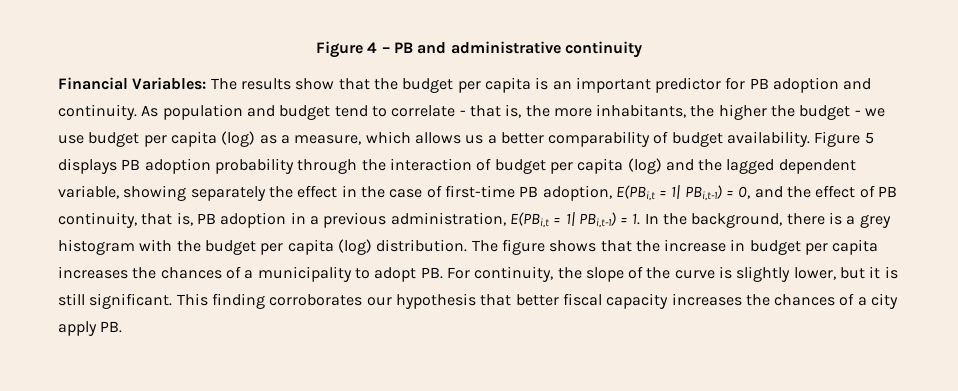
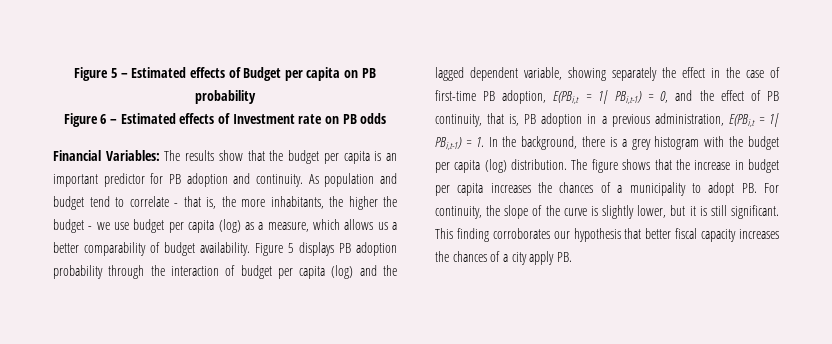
[316,41,642,58] Figure 4 – PB and administrative continuity -> [74,67,376,81] [195,90,256,104] [63,113,387,127] Figure 5 – Estimated effects of Budget per capita on PB probability // Figure 6 – Estimated effects of Investment rate on PB odds

